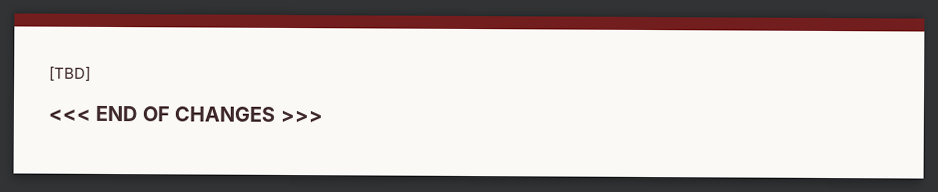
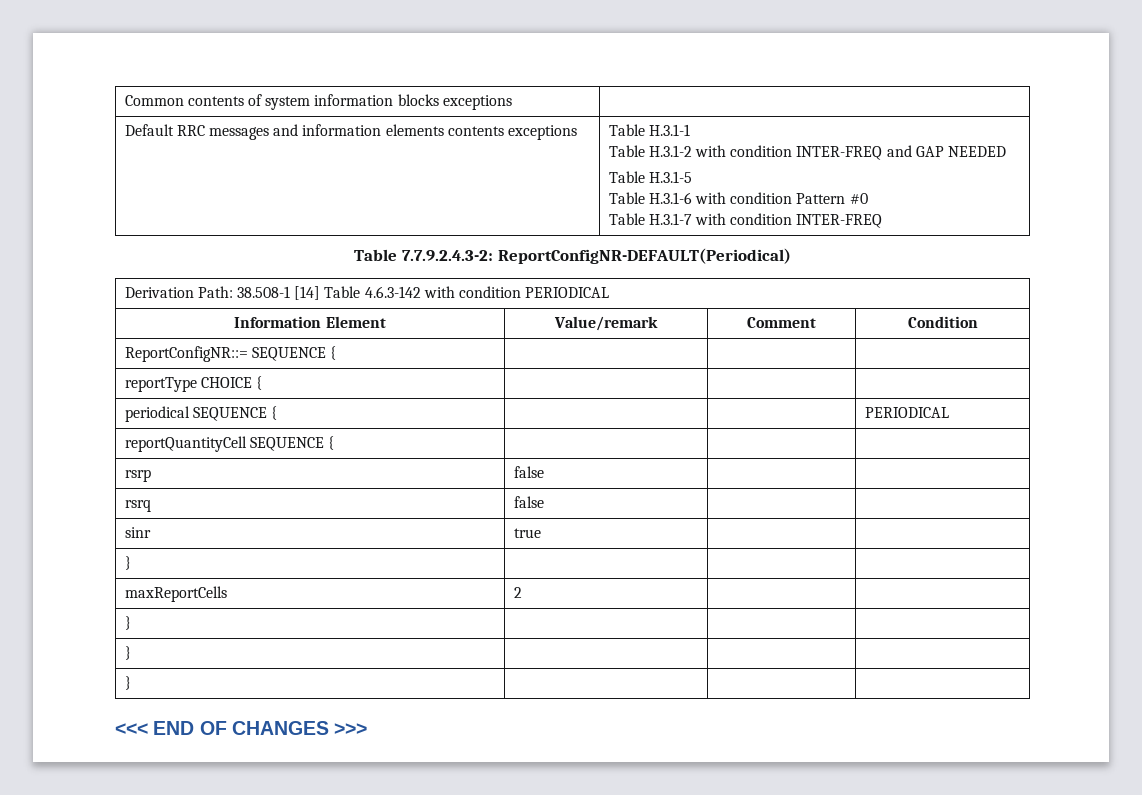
[49,66,91,81] [TBD] -> [124,94,512,110] [124,124,577,140] [608,124,690,136] [608,145,1006,160] [608,171,692,183] [608,192,868,204] [608,213,883,228] [354,248,791,264] [124,286,610,300] [234,316,386,328] [554,316,658,331] [747,317,816,328] [907,316,978,328] [124,346,336,362] [124,376,262,392] [124,406,277,422] [864,407,949,418] [124,436,334,452] [124,469,151,482] [513,466,544,478] [124,500,151,512] [513,496,544,508] [124,527,151,538] [513,528,541,538] [124,556,131,570] [124,586,227,602] [513,587,522,598] [124,616,131,630] [124,646,131,660] [124,676,131,690] Common contents of system information blocks exceptions | // Default RRC messages and information elements contents exceptions | Table H.3.1-1 // Table H.3.1-2 with condition INTER-FREQ and GAP NEEDED // Table H.3.1-5 // Table H.3.1-6 with condition Pattern #0 // Table H.3.1-7 with condition INTER-FREQ // Table 7.7.9.2.4.3-2: ReportConfigNR-DEFAULT(Periodical) // Derivation Path: 38.508-1 [14] Table 4.6.3-142 with condition PERIODICAL // Information Element | Value/remark | Comment | Condition // ReportConfigNR::= SEQUENCE { | | | // reportType CHOICE { | | | // periodical SEQUENCE { | | | PERIODICAL // reportQuantityCell SEQUENCE { | | | // rsrp | false | | // rsrq | false | | // sinr | true | | // } | | | // maxReportCells | 2 | | // } | | | // } | | | // } | | |

